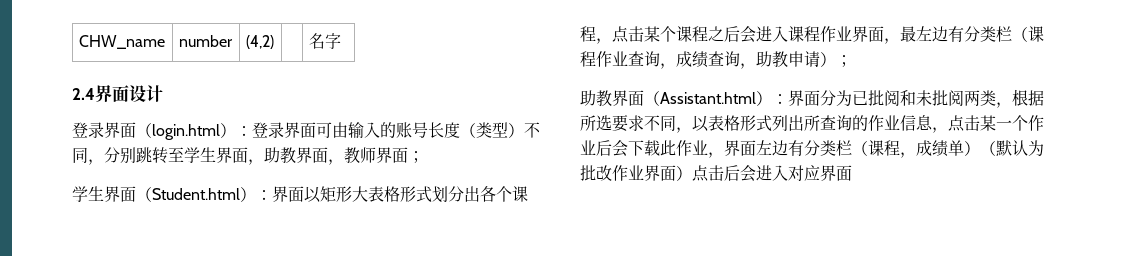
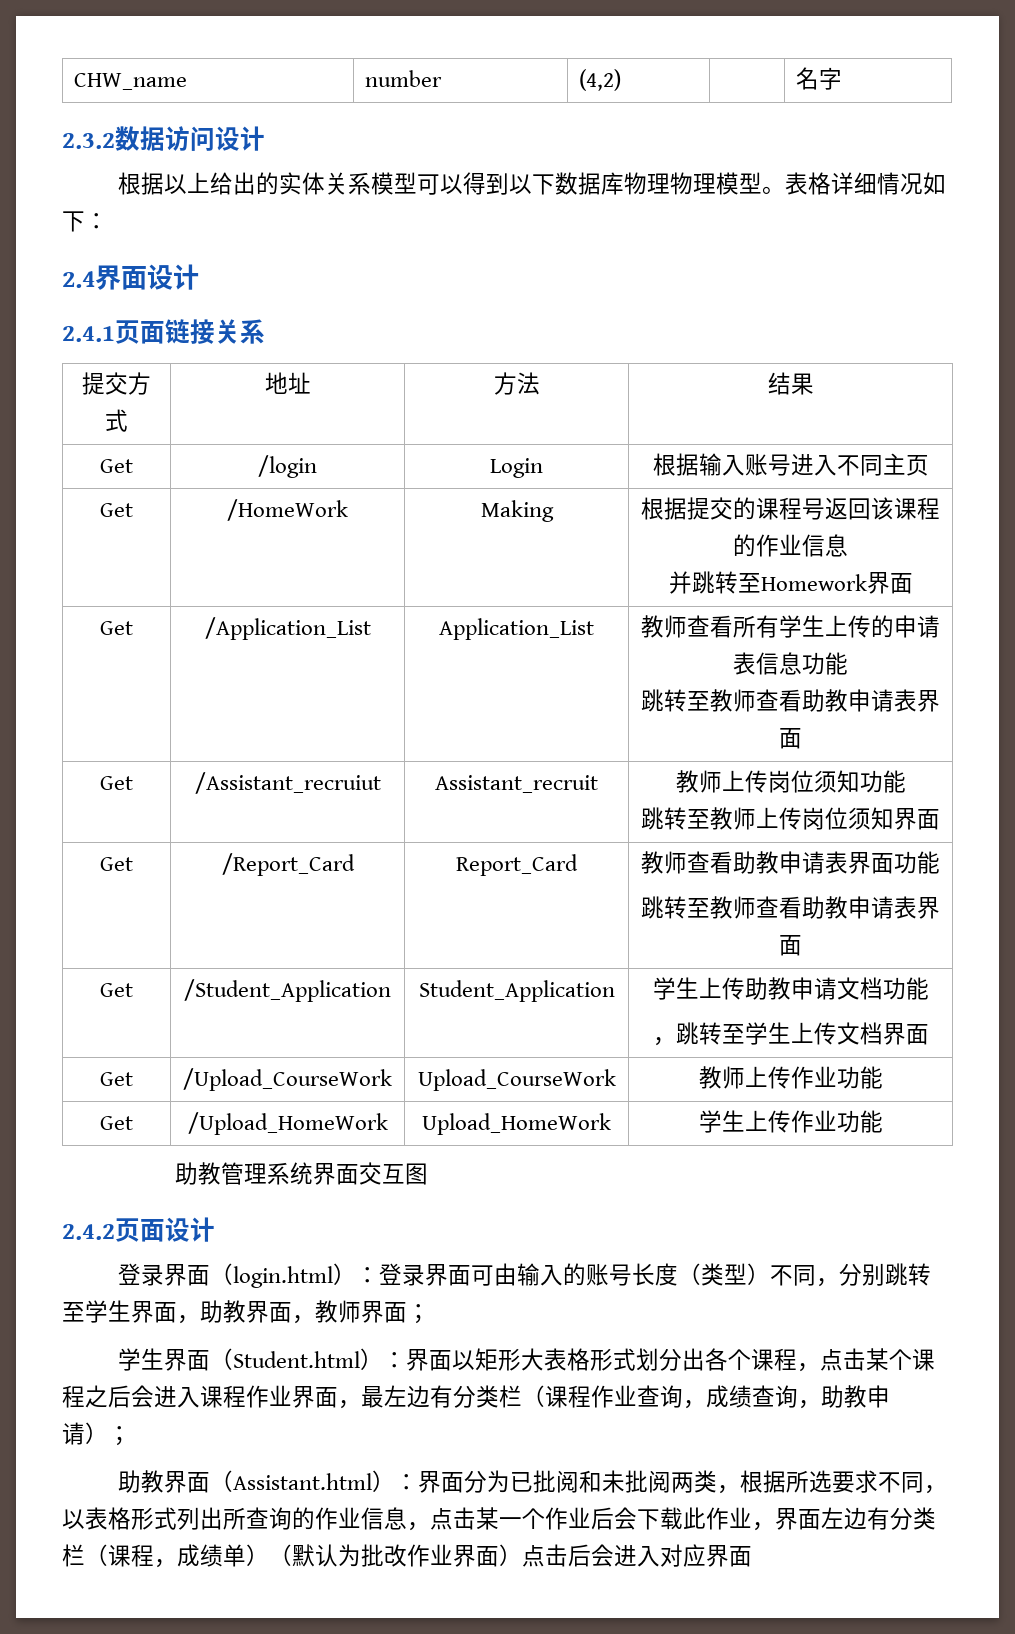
[72,85,112,102] 2.4界 -> [62,126,265,151] [117,172,946,195] [62,211,108,232] [62,264,199,290] [62,319,265,344] [82,372,151,395] [105,409,128,432] [264,372,311,394] [493,372,540,395] [767,372,814,395] [100,459,133,473] [258,455,317,478] [490,458,543,478] [652,453,929,476] [100,503,133,517] [227,499,348,521] [480,500,554,522] [641,497,940,520] [733,534,848,557] [668,571,913,594] [100,621,133,635] [204,617,371,640] [439,618,594,640] [641,615,940,638] [733,652,848,675] [641,689,940,712] [779,728,802,749] [100,776,133,790] [194,772,381,794] [435,775,598,793] [675,770,906,793] [641,807,940,830] [100,857,133,871] [221,853,355,876] [456,854,578,876] [641,851,940,874] [641,896,940,919] [779,935,802,956] [100,983,133,997] [184,979,391,1002] [418,980,615,1002] [652,977,929,1000] [652,1022,929,1046] [100,1072,133,1086] [183,1068,392,1091] [417,1069,616,1091] [698,1066,883,1089] [100,1116,133,1130] [187,1112,388,1135] [422,1113,611,1135] [698,1110,883,1133] [174,1162,428,1185] [62,1218,140,1242] 2.3.2数据访问设计 // 根据以上给出的实体关系模型可以得到以下数据库物理物理模型。表格详细情况如下： // 2.4界面设计 // 2.4.1页面链接关系 // 提交方式 | 地址 | 方法 | 结果 // Get | /login | Login | 根据输入账号进入不同主页 // Get | /HomeWork | Making | 根据提交的课程号返回该课程的作业信息 // 并跳转至Homework界面 // Get | /Application_List | Application_List | 教师查看所有学生上传的申请表信息功能 // 跳转至教师查看助教申请表界面 // Get | /Assistant_recruiut | Assistant_recruit | 教师上传岗位须知功能 // 跳转至教师上传岗位须知界面 // Get | /Report_Card | Report_Card | 教师查看助教申请表界面功能 // 跳转至教师查看助教申请表界面 // Get | /Student_Application | Student_Application | 学生上传助教申请文档功能 // ，跳转至学生上传文档界面 // Get | /Upload_CourseWork | Upload_CourseWork | 教师上传作业功能 // Get | /Upload_HomeWork | Upload_HomeWork | 学生上传作业功能 // 助教管理系统界面交互图 // 2.4.2页

